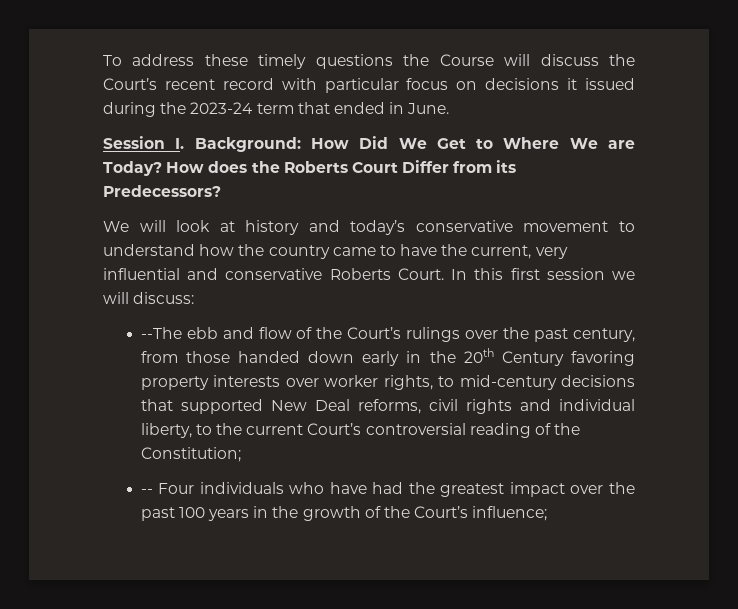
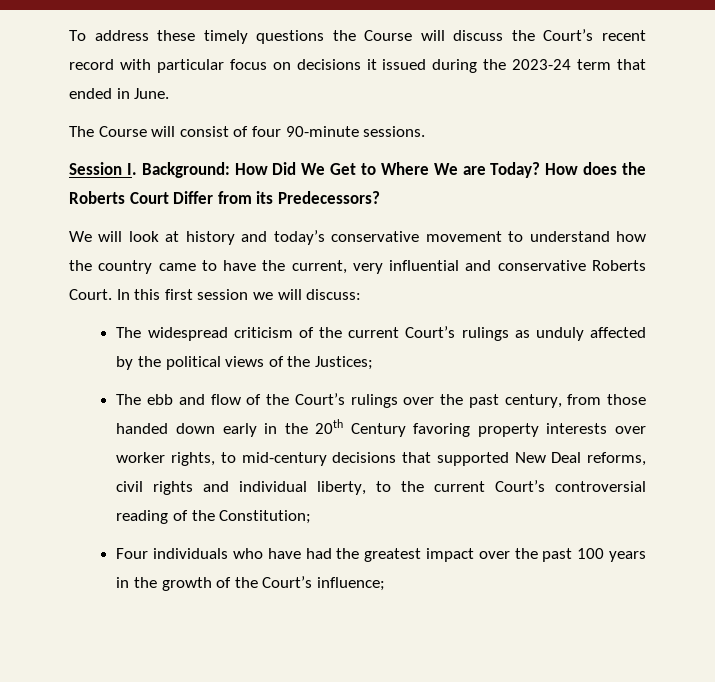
(450, 108) none -> [69,126,426,137] // The Course will consist of four 90-minute sessions.
[140,327,182,339] --The -> [116,326,647,341] [116,356,373,370] [116,394,142,405] The widespread criticism of the current Court’s rulings as unduly affected by the political views of the Justices; // The
[140,489,153,494] -- -> (312, 517) none

